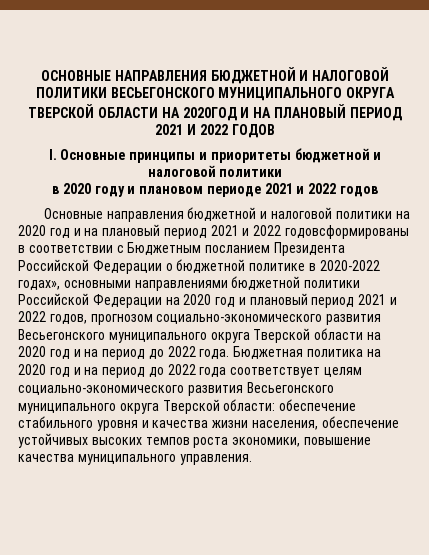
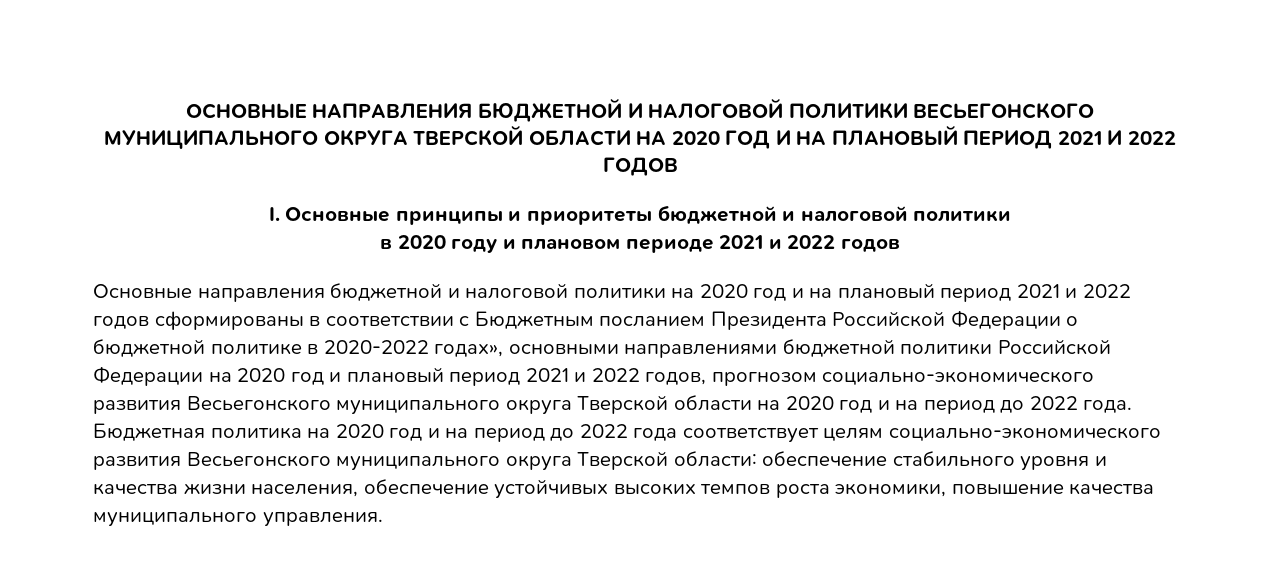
[182,107,237,121] 2020ГОД -> [671,130,771,149] 2020 ГОД
[285,225,410,239] годовсформированы -> [93,311,304,330] годов сформированы

